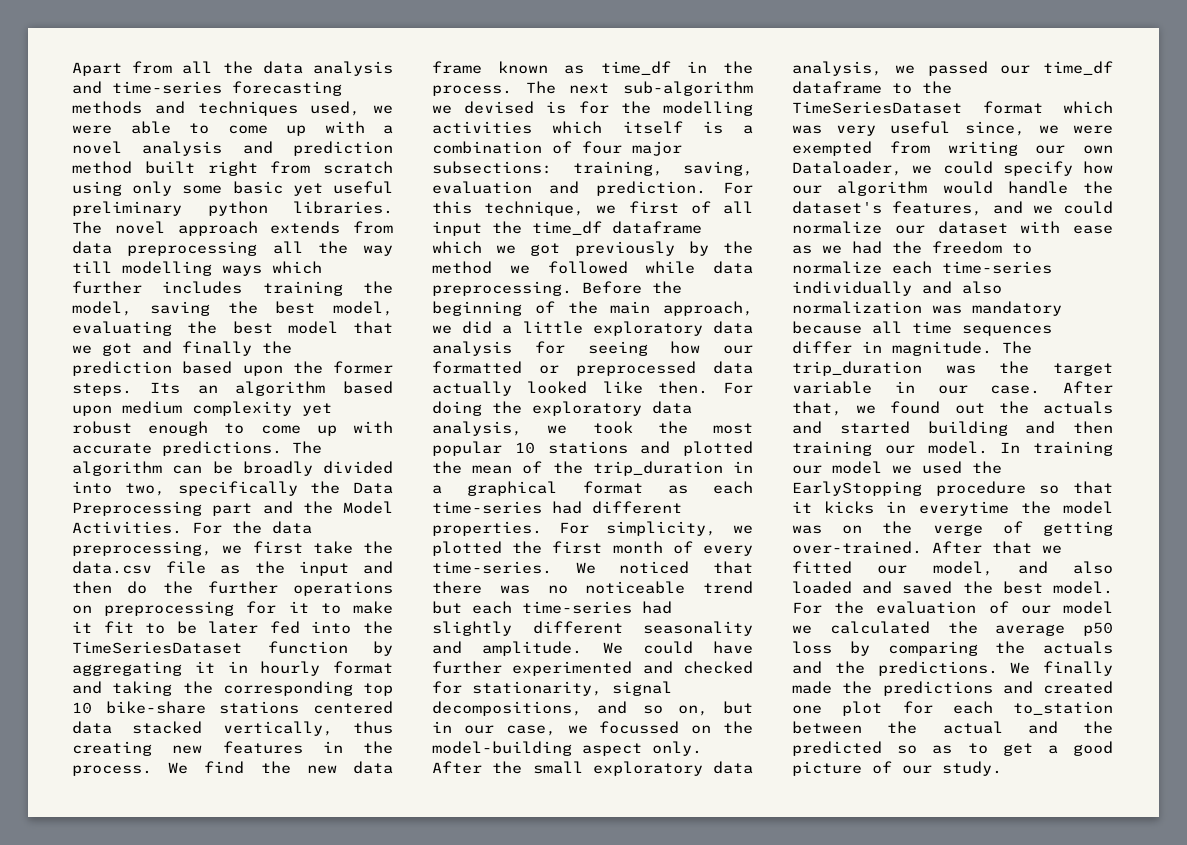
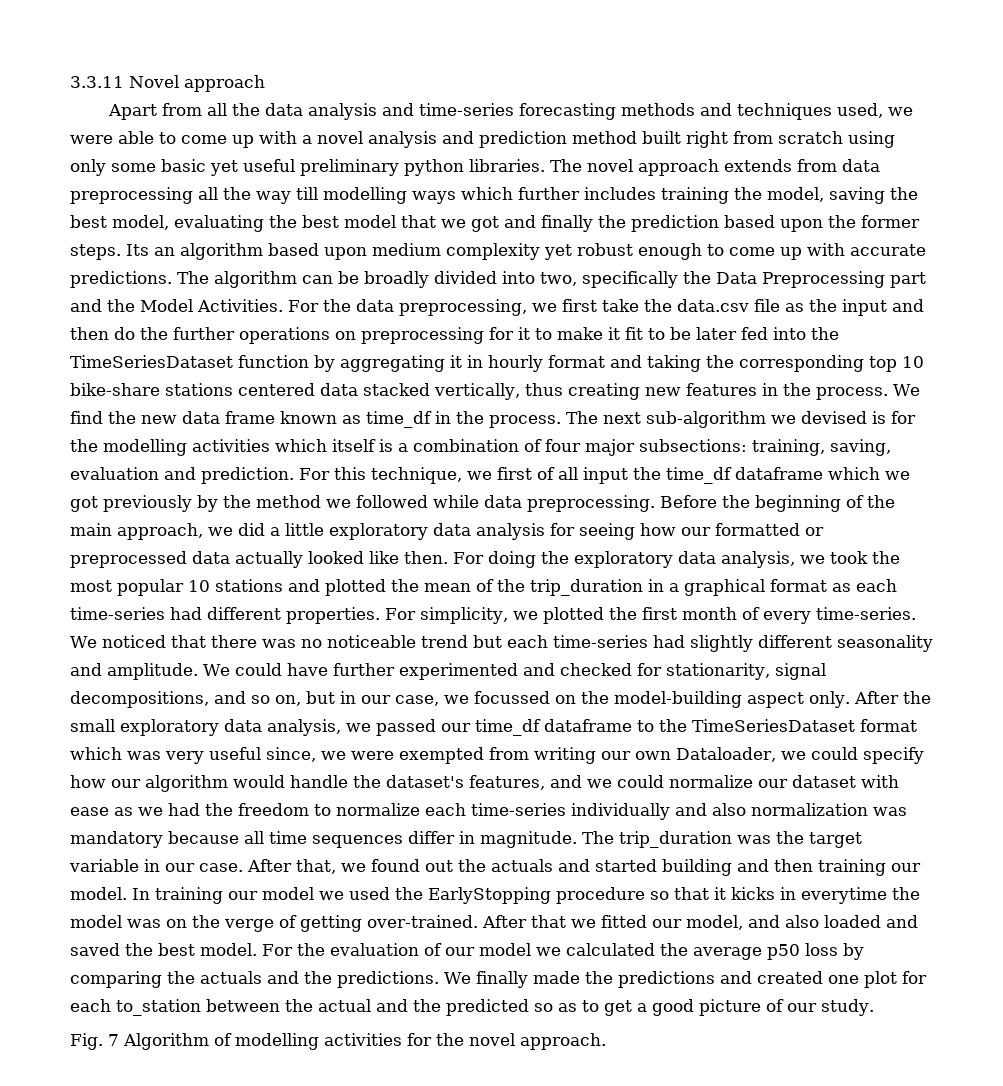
(72, 69) none -> [70,75,265,92] 3.3.11 Novel approach //
(1002, 768) none -> [70,1033,606,1050] // Fig. 7 Algorithm of modelling activities for the novel approach.

